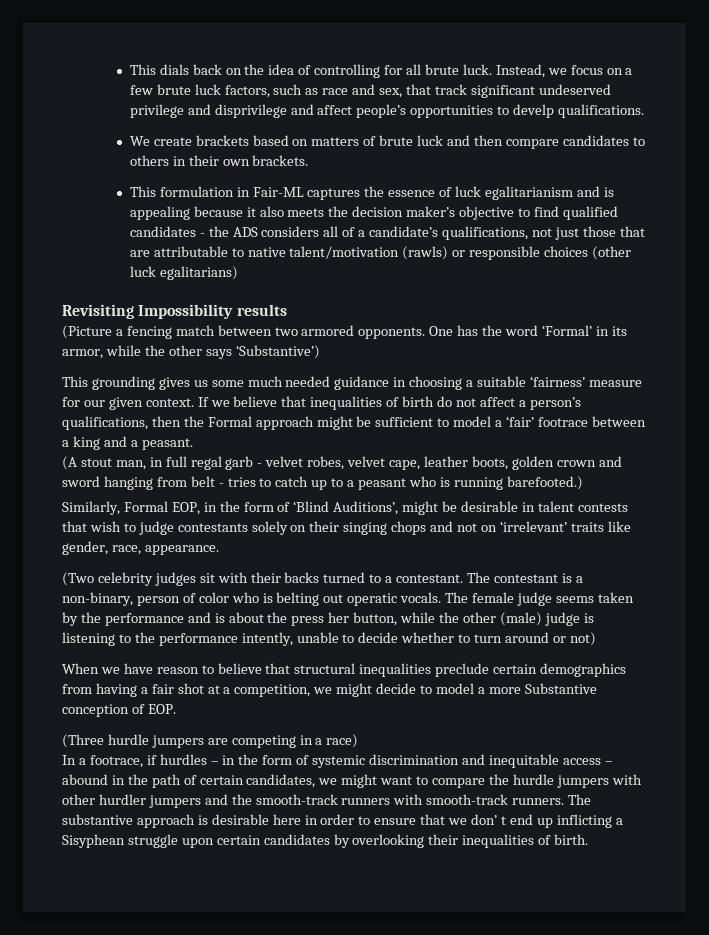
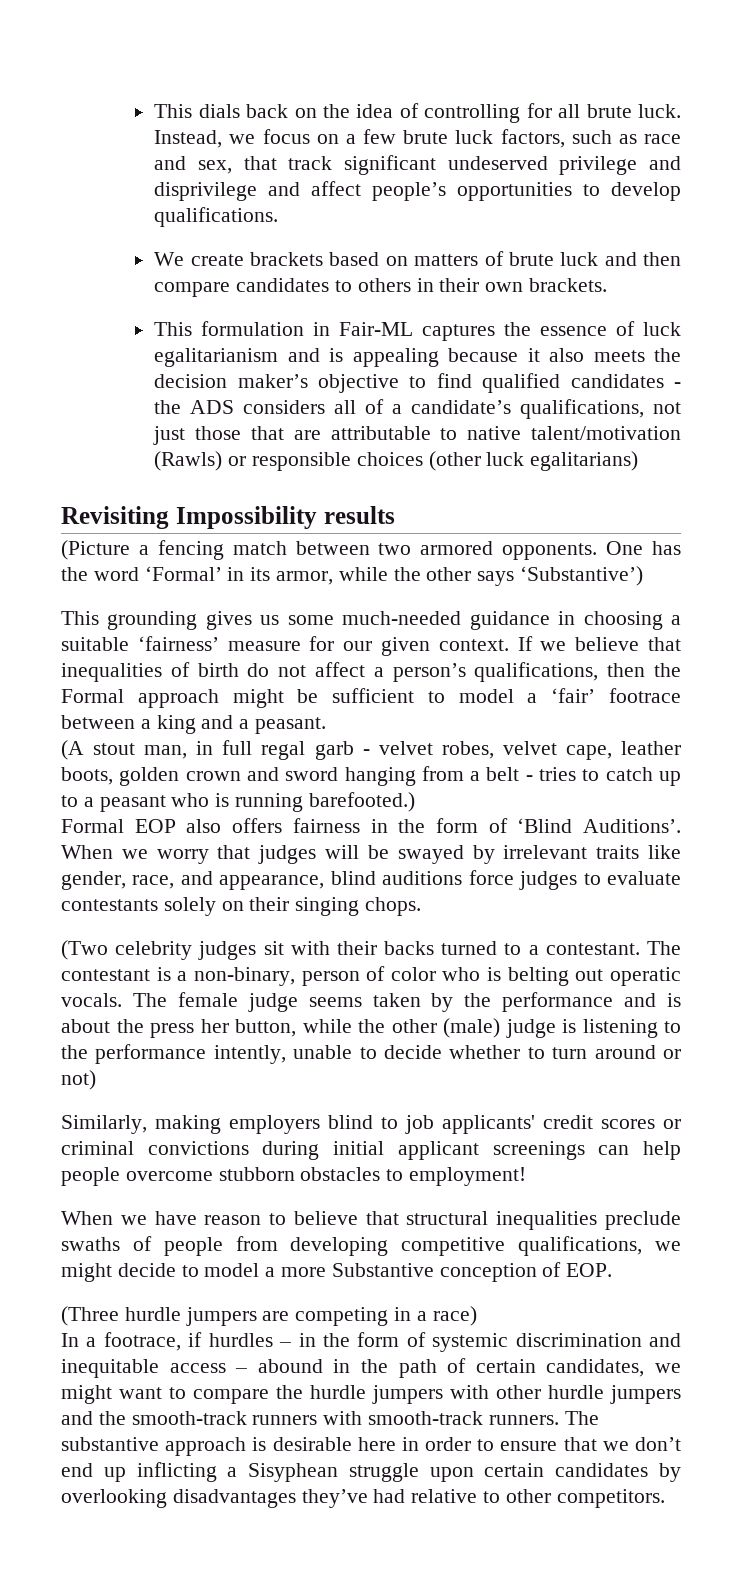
[513,104,555,118] develp -> [611,182,681,201] develop
[402,246,449,260] (rawls) -> [154,451,223,471] (Rawls)
[247,376,331,387] much needed -> [342,611,462,625] much-needed
(187, 482) none -> [470,771,481,781] a
[62,501,200,515] Similarly, Formal EOP, -> [61,818,360,833] Formal EOP also offers fairness
[333,501,628,515] [62,521,174,535] Auditions’, might be desirable in talent contests that wish to judge -> [583,819,681,833] [61,845,681,864] [61,870,682,890] Auditions’. When we worry that judges will be swayed by irrelevant traits like gender, race, and appearance, blind auditions force judges to evaluate
[391,521,631,535] [62,541,219,555] chops and not on ‘irrelevant’ traits like gender, race, appearance. -> [365,897,422,916] chops.
(596, 639) none -> [61,1115,681,1134] [61,1141,681,1160] [61,1167,527,1186] // Similarly, making employers blind to job applicants' credit scores or criminal convictions during initial applicant screenings can help people overcome stubborn obstacles to employment!
[493,663,627,677] [62,683,311,697] certain demographics from having a fair shot at a competition, -> [61,1236,643,1256] swaths of people from developing competitive qualifications,
[98,794,146,805] hurdler -> [548,1385,604,1399] hurdle
[471,814,506,825] don’ t -> [635,1437,681,1451] don’t
[428,834,589,848] their inequalities of birth. -> [172,1489,665,1508] disadvantages they’ve had relative to other competitors.

